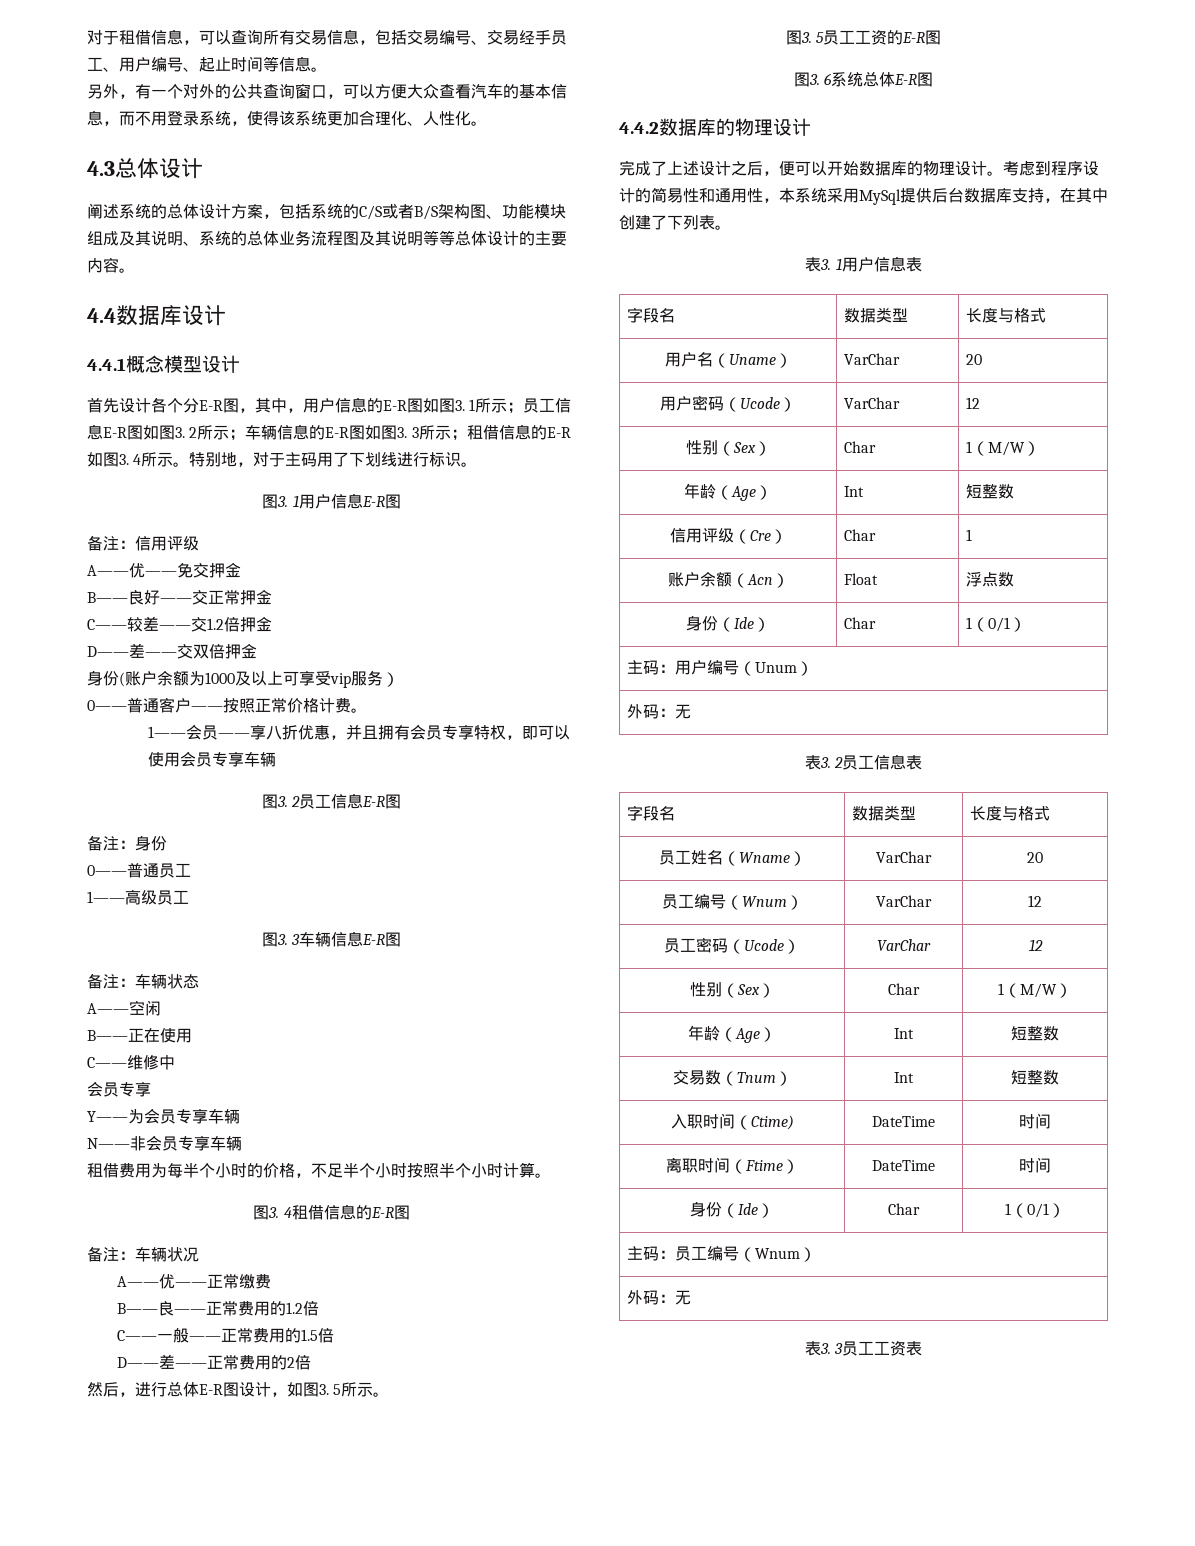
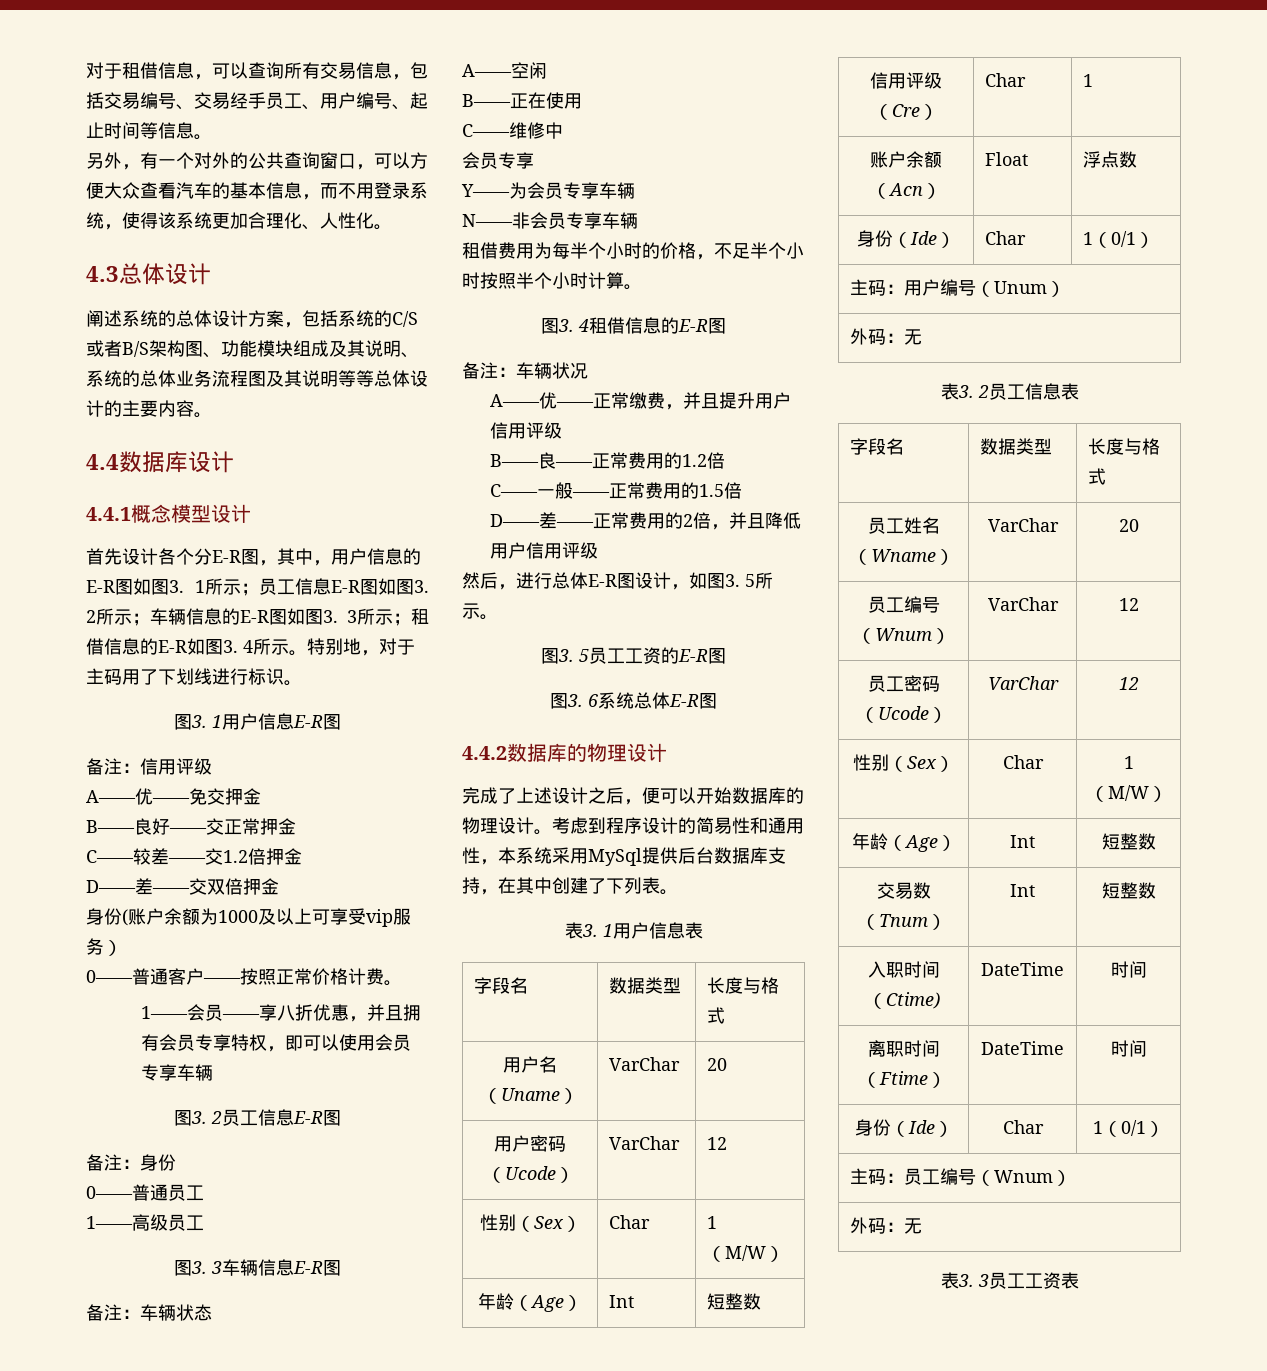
(272, 1281) none -> [664,392,791,410] [489,422,562,439] ，并且提升用户信用评级
(312, 1362) none -> [710,512,801,530] [489,542,598,559] ，并且降低用户信用评级

